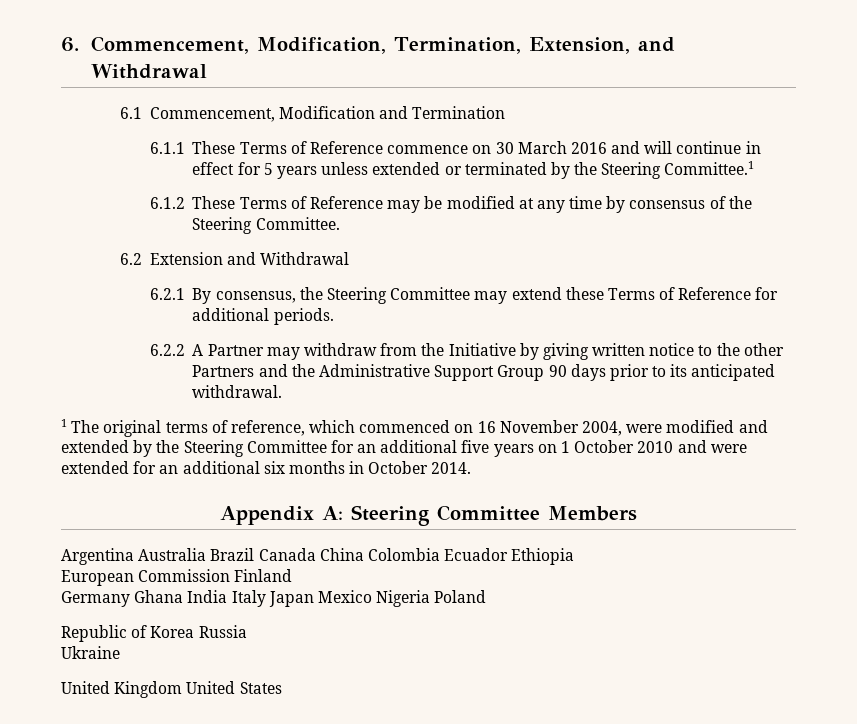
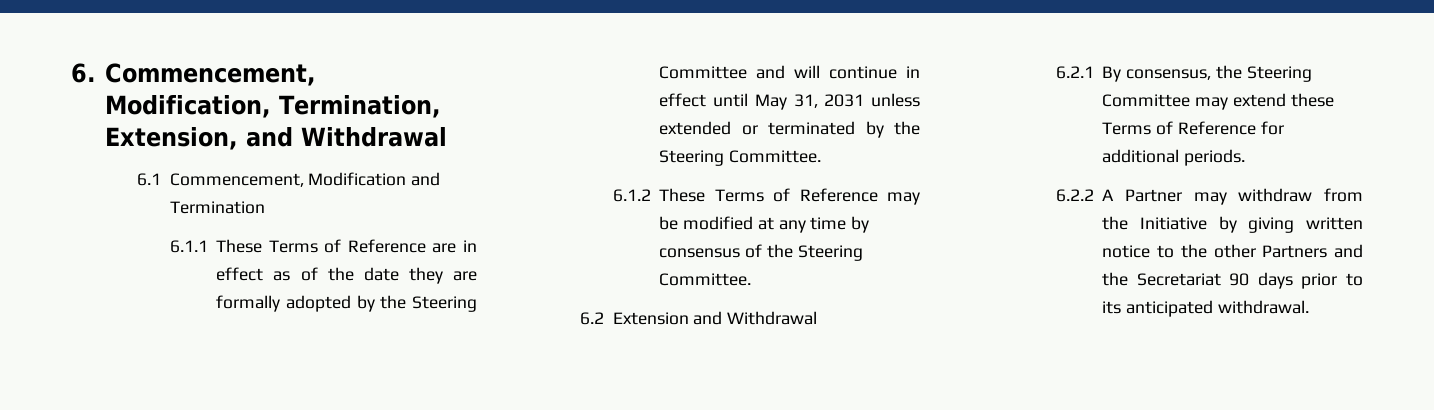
[387,141,607,154] commence on 30 March 2016 -> [432,240,477,253] [216,267,477,284] [216,295,477,312] [659,66,748,79] are in effect as of the date they are formally adopted by the Steering Committee
[237,162,317,179] for 5 years -> [713,93,865,110] until May 31, 2031
[664,161,755,175] Committee.1 -> [729,150,822,163] Committee.
[318,364,545,381] Administrative Support Group -> [1136,273,1221,286] Secretariat
[61,419,768,437] [61,440,747,457] [61,461,472,474] [220,505,637,526] [61,548,575,565] [61,569,293,586] [61,590,487,607] [61,625,247,642] [61,646,120,659] [61,681,282,698] // 1 The original terms of reference, which commenced on 16 November 2004, were modified and extended by the Steering Committee for an additional five years on 1 October 2010 and were extended for an additional six months in October 2014. // Appendix A: Steering Committee Members // Argentina Australia Brazil Canada China Colombia Ecuador Ethiopia // European Commission Finland // Germany Ghana India Italy Japan Mexico Nigeria Poland // Republic of Korea Russia // Ukraine // United Kingdom United States -> (1309, 307) none

